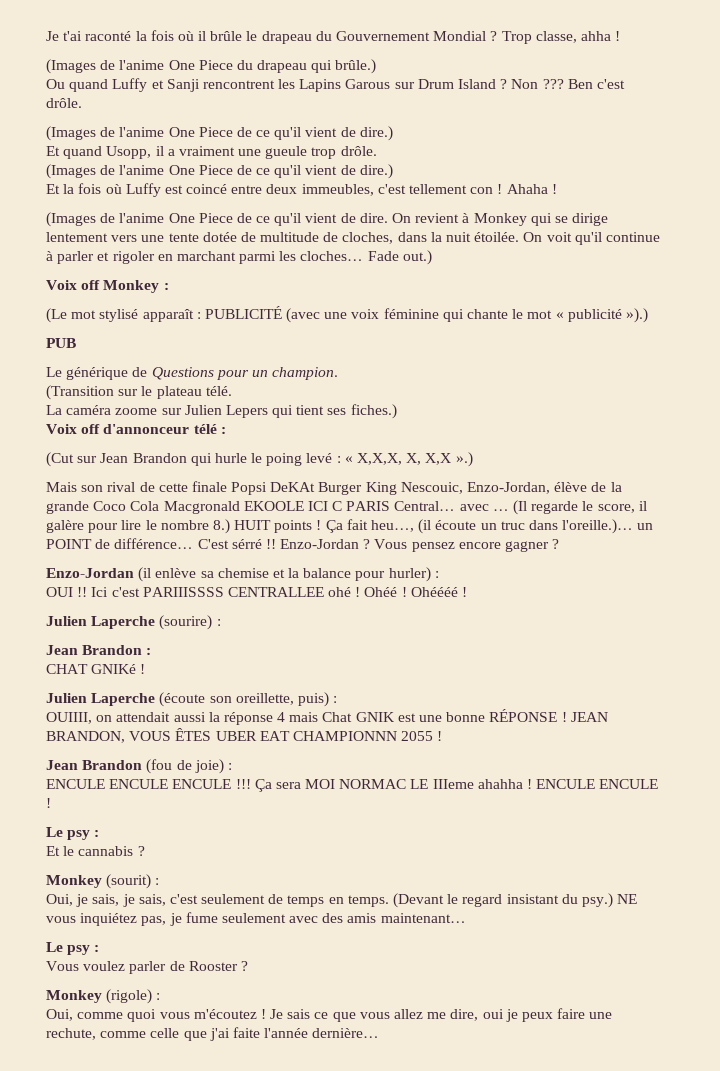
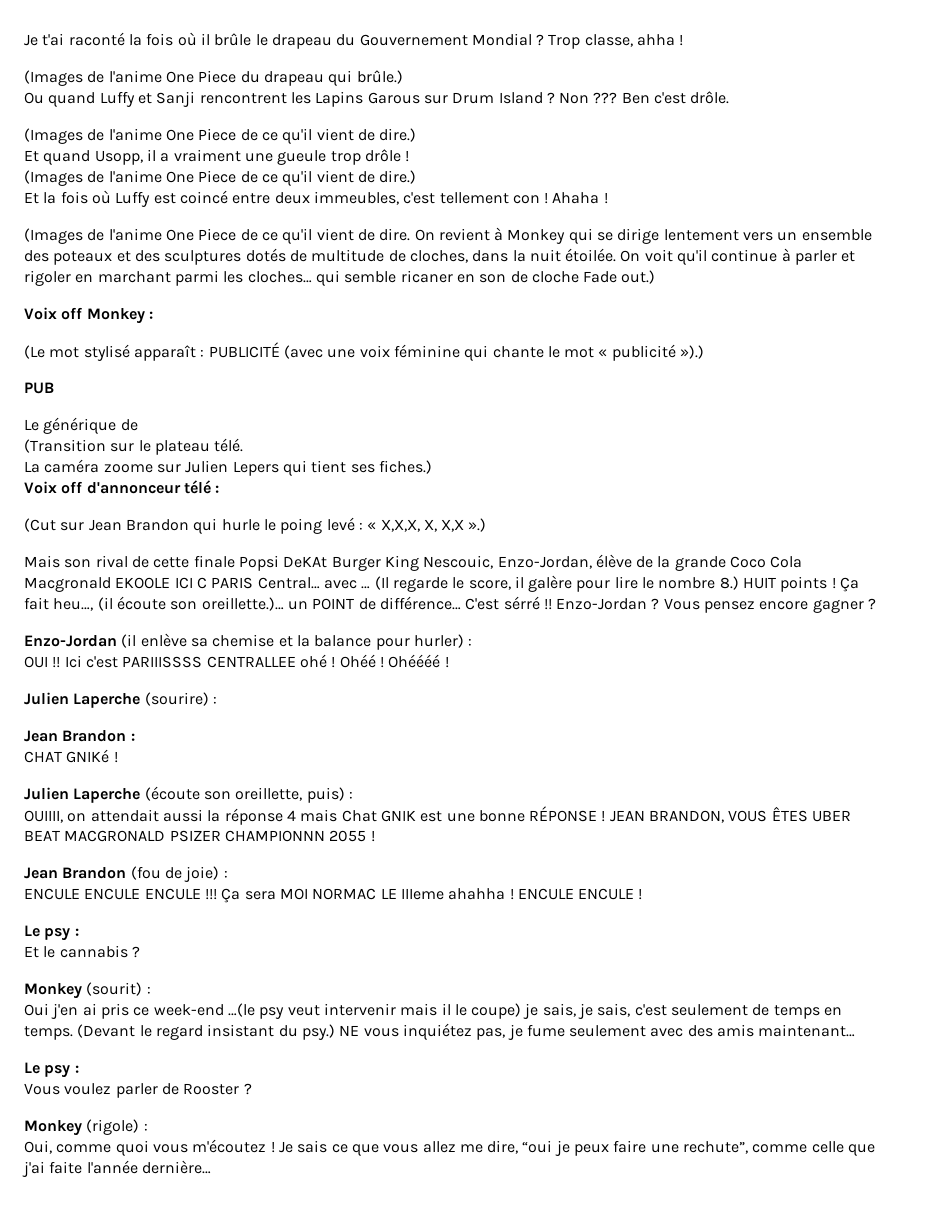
[340,146,377,156] drôle. -> [364,149,410,162] drôle !
[141,232,237,242] une tente dotée -> [777,229,872,241] [24,248,286,265] un ensemble des poteaux et des sculptures dotés
(364, 256) none -> [315,270,579,286] qui semble ricaner en son de cloche
[151,367,339,380] Questions pour un champion. -> (138, 425) none
[480,519,634,534] un truc dans l'oreille.)… -> [170,597,284,611] son oreillette.)…
[259,731,290,741] EAT -> [24,830,221,842] BEAT MACGRONALD PSIZER
[46,894,73,906] Oui, -> [24,1003,522,1019] Oui j'en ai pris ce week-end …(le psy veut intervenir mais il le coupe)
[482,1009,504,1019] oui -> [522,1140,553,1153] “oui
[46,1028,96,1040] rechute, -> [683,1141,749,1154] rechute”,

